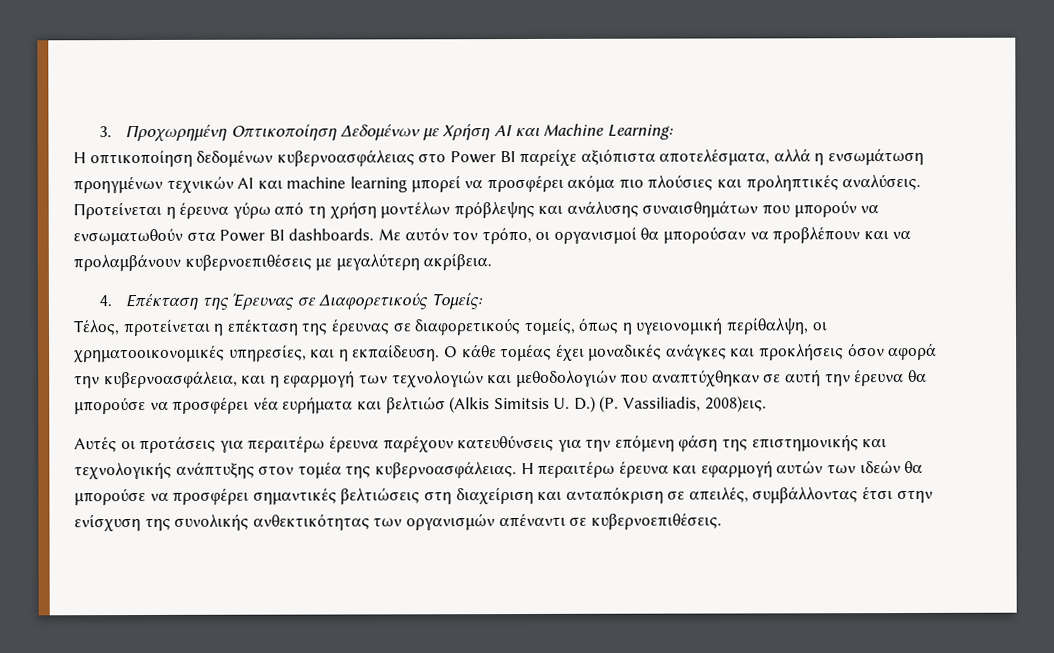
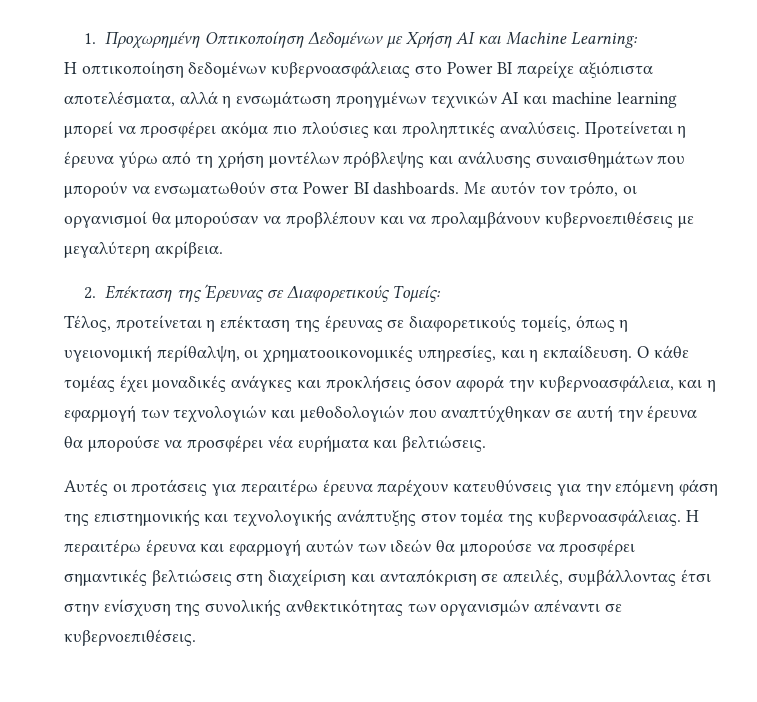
[99,126,113,138] 3. -> [84,33,97,44] 1.
[99,295,113,307] 4. -> [84,287,97,299] 2.
[385,395,767,414] βελτιώσ (Alkis Simitsis U. D.) (P. Vassiliadis, 2008)εις. -> [402,435,487,452] βελτιώσεις.

